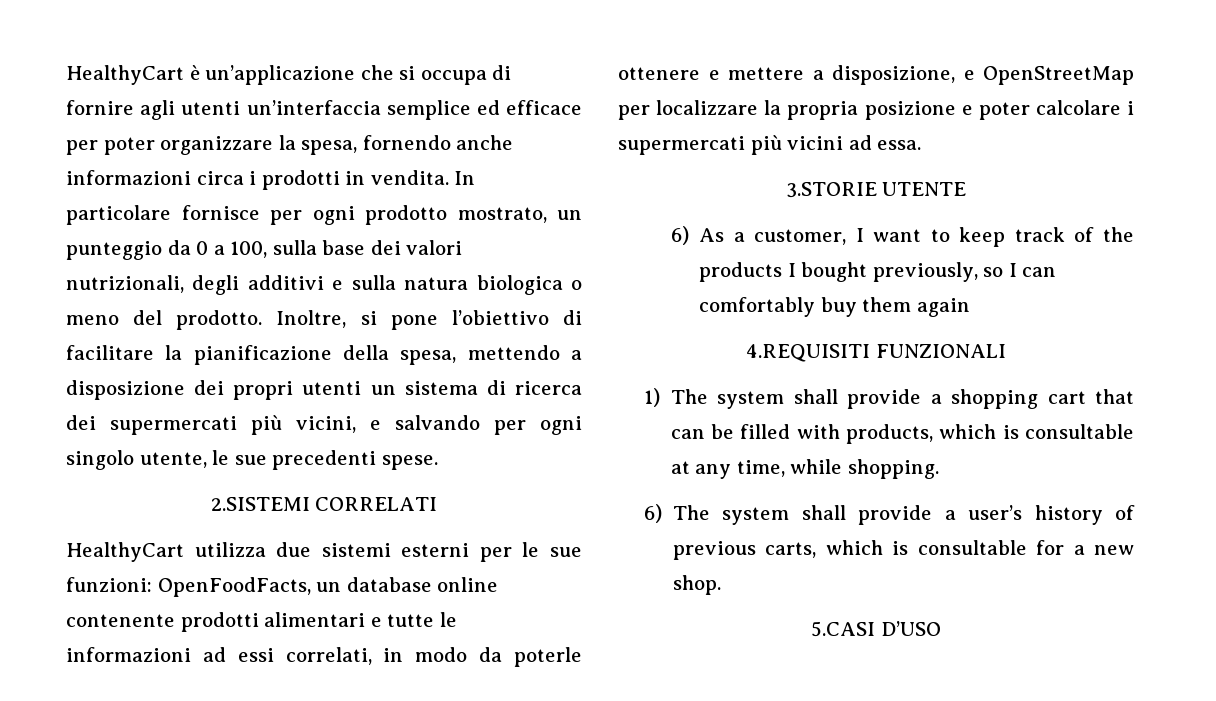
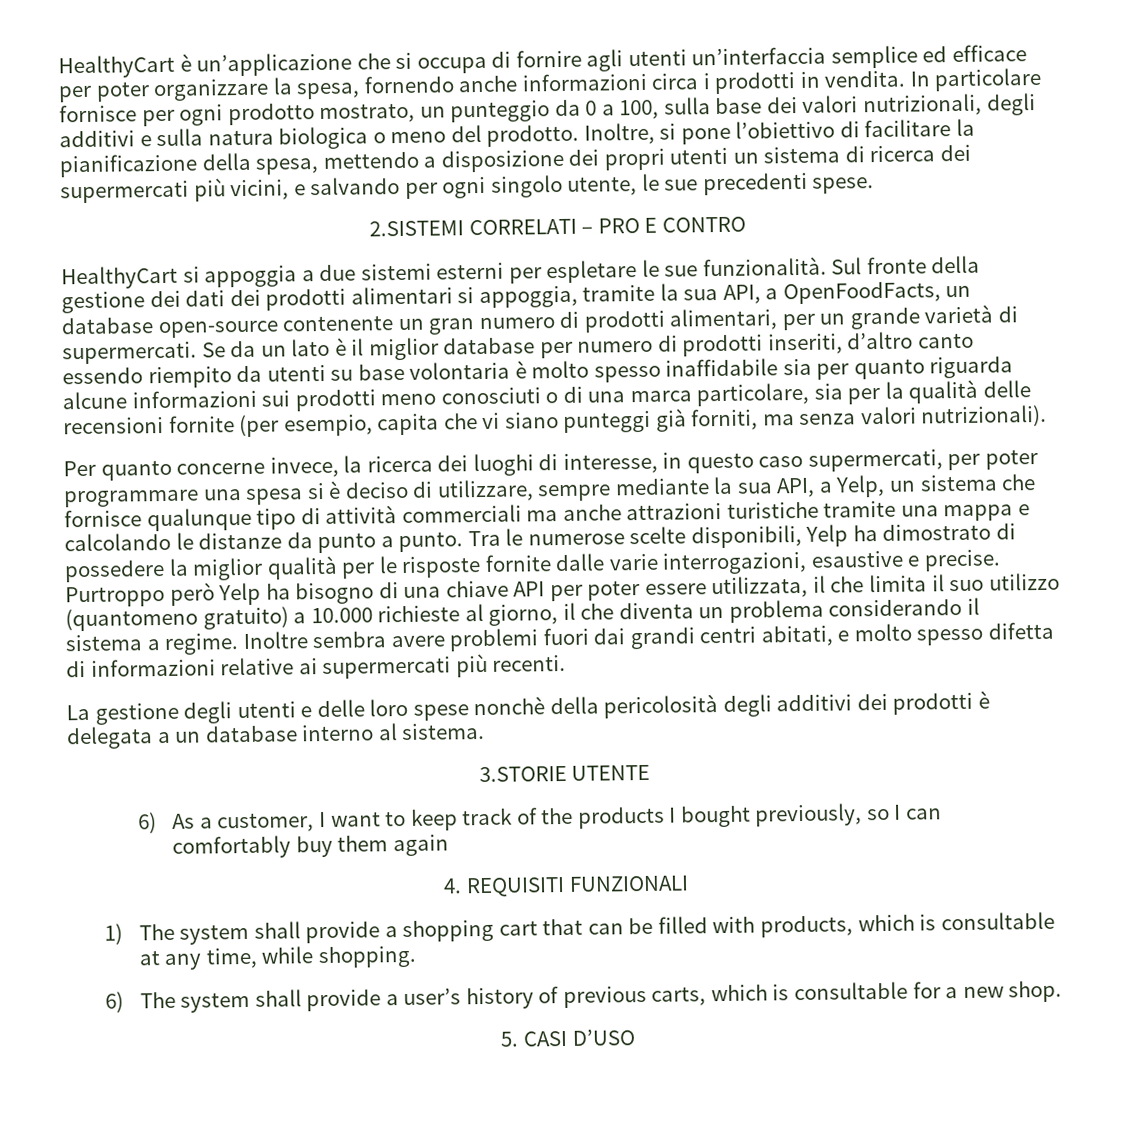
[66,542,266,562] // HealthyCart utilizza -> [581,216,746,234] [61,265,315,290] – PRO E CONTRO // HealthyCart si appoggia a
[522,542,582,557] [66,577,499,597] [66,612,457,632] [66,647,582,667] [618,65,1134,85] [618,100,1134,120] [618,135,922,155] le sue funzioni: OpenFoodFacts, un database online contenente prodotti alimentari e tutte le informazioni ad essi correlati, in modo da poterle ottenere e mettere a disposizione, e OpenStreetMap per localizzare la propria posizione e poter calcolare i supermercati più vicini ad essa. -> [546,255,981,284] [61,281,972,314] [61,304,1018,339] [62,331,975,365] [62,356,1014,389] [62,379,1032,412] [63,404,1048,438] [63,449,1039,481] [63,474,1037,508] [64,500,1030,532] [64,523,1017,554] [64,549,1001,583] [65,572,1060,608] [65,597,980,632] [65,621,1055,655] [66,653,567,680] [66,690,991,725] [66,722,486,750] espletare le sue funzionalità. Sul fronte della gestione dei dati dei prodotti alimentari si appoggia, tramite la sua API, a OpenFoodFacts, un database open-source contenente un gran numero di prodotti alimentari, per un grande varietà di supermercati. Se da un lato è il miglior database per numero di prodotti inseriti, d’altro canto essendo riempito da utenti su base volontaria è molto spesso inaffidabile sia per quanto riguarda alcune informazioni sui prodotti meno conosciuti o di una marca particolare, sia per la qualità delle recensioni fornite (per esempio, capita che vi siano punteggi già forniti, ma senza valori nutrizionali). // Per quanto concerne invece, la ricerca dei luoghi di interesse, in questo caso supermercati, per poter programmare una spesa si è deciso di utilizzare, sempre mediante la sua API, a Yelp, un sistema che fornisce qualunque tipo di attività commerciali ma anche attrazioni turistiche tramite una mappa e calcolando le distanze da punto a punto. Tra le numerose scelte disponibili, Yelp ha dimostrato di possedere la miglior qualità per le risposte fornite dalle varie interrogazioni, esaustive e precise. Purtroppo però Yelp ha bisogno di una chiave API per poter essere utilizzata, il che limita il suo utilizzo (quantomeno gratuito) a 10.000 richieste al giorno, il che diventa un problema considerando il sistema a regime. Inoltre sembra avere problemi fuori dai grandi centri abitati, e molto spesso difetta di informazioni relative ai supermercati più recenti. // La gestione degli utenti e delle loro spese nonchè della pericolosità degli additivi dei prodotti è delegata a un database interno al sistema.
[746,344,871,362] 4.REQUISITI -> [443,877,565,898] 4. REQUISITI
[811,621,876,637] 5.CASI -> [500,1030,568,1047] 5. CASI

